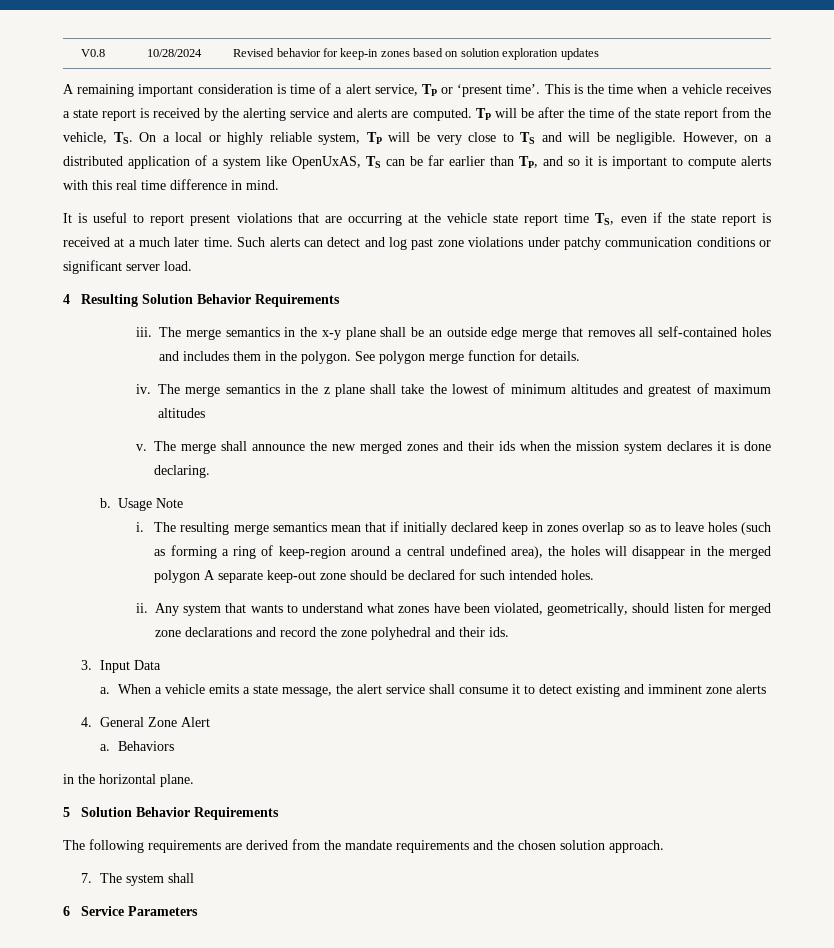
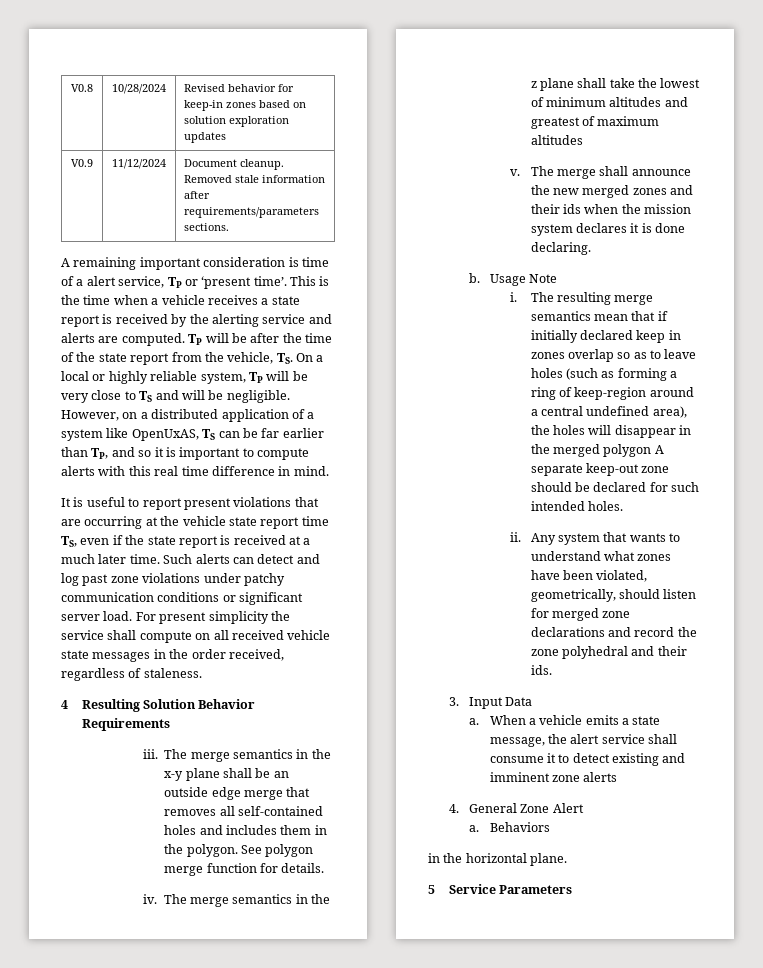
(599, 54) none -> [71,159,93,167] [112,159,166,169] [184,159,285,170] [184,175,326,183] [184,191,211,199] [184,207,320,218] [184,223,230,231] // V0.9 | 11/12/2024 | Document cleanup. Removed stale information after requirements/parameters sections.
(192, 266) none -> [135,611,290,624] [61,630,331,643] [61,649,284,662] [61,668,202,681] For present simplicity the service shall compute on all received vehicle state messages in the order received, regardless of staleness.
[81,807,280,820] [63,839,664,853] [81,873,194,886] [63,906,70,916] Solution Behavior Requirements // The following requirements are derived from the mandate requirements and the chosen solution approach. // 7. The system shall // 6 -> (435, 889) none

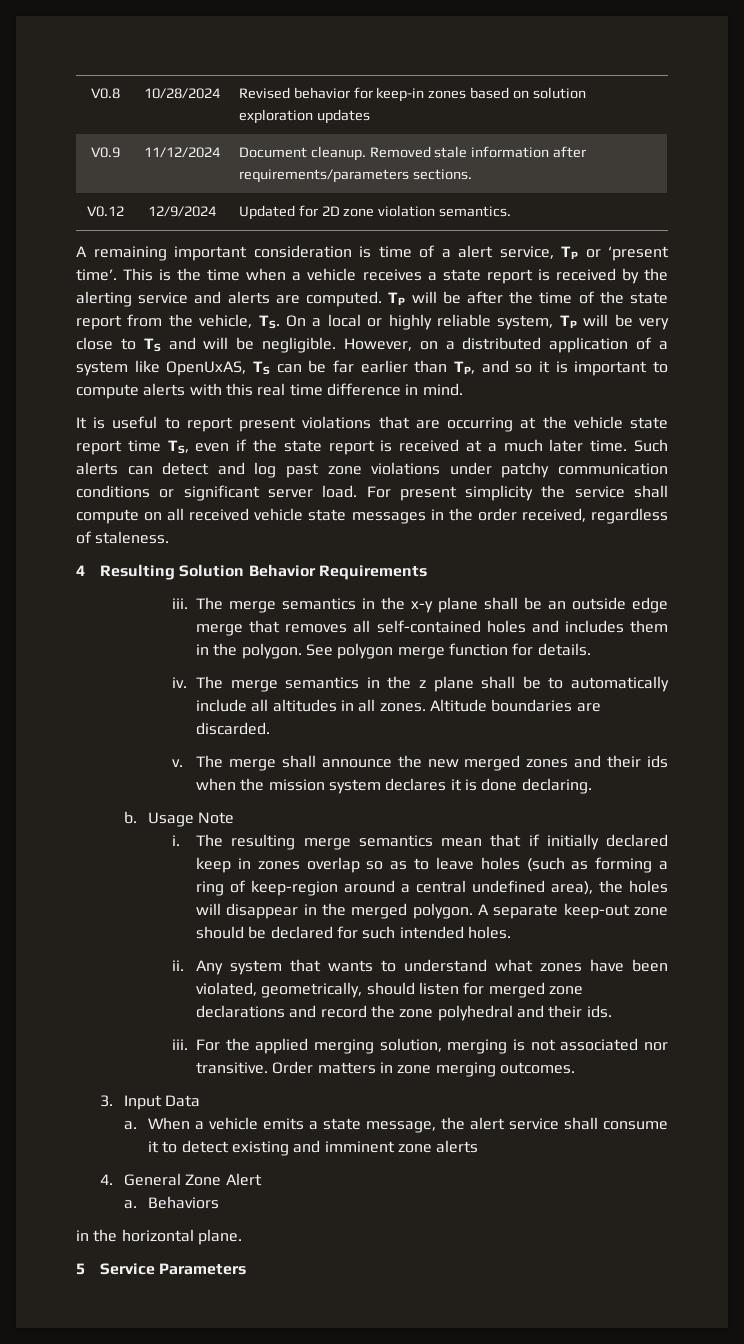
(230, 227) none -> [86,206,124,217] [147,206,216,217] [238,205,512,220] // V0.12 | 12/9/2024 | Updated for 2D zone violation semantics.
[609,78,701,88] [530,97,688,107] [530,116,660,129] [530,135,583,145] take the lowest of minimum altitudes and greatest of maximum altitudes -> [522,676,670,692] [196,699,601,712] [196,722,271,735] be to automatically include all altitudes in all zones. Altitude boundaries are discarded.
[603,444,652,457] polygon -> [412,903,473,919] polygon.
(552, 670) none -> [172,1038,668,1054] [196,1061,576,1077] // iii. For the applied merging solution, merging is not associated nor transitive. Order matters in zone merging outcomes.

